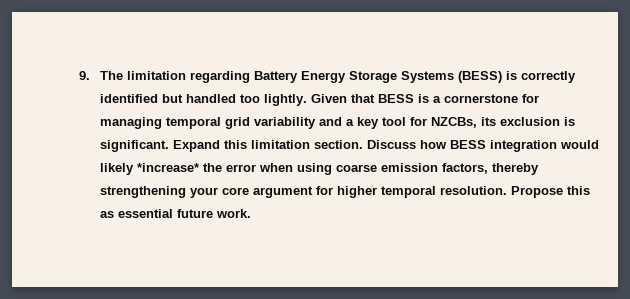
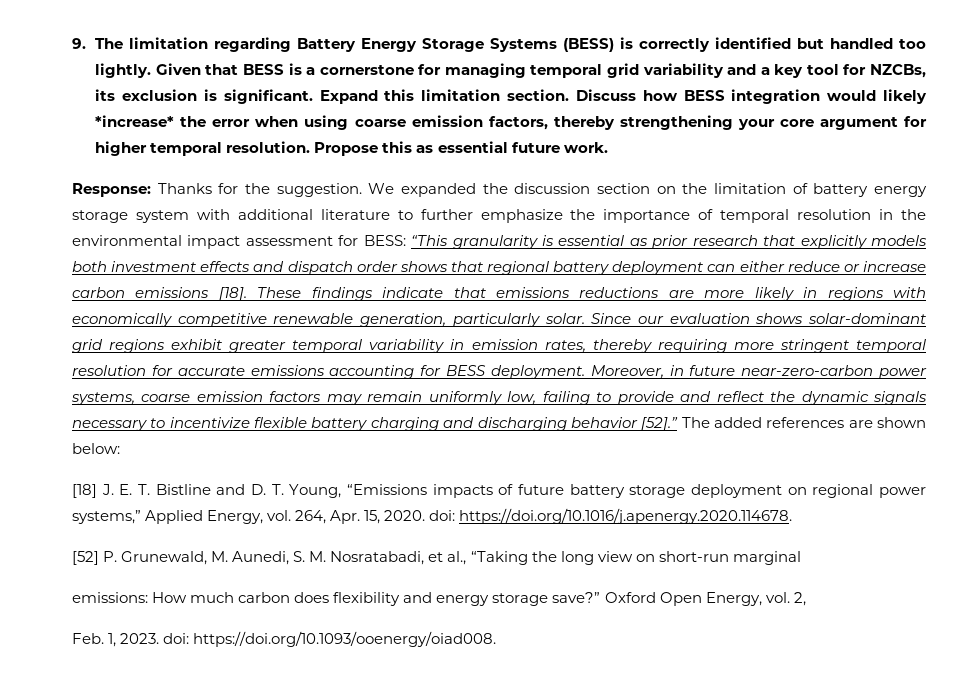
(251, 213) none -> [72,183,927,197] [72,209,927,223] [72,235,928,249] [72,261,926,275] [72,287,927,301] [72,313,927,327] [72,339,927,353] [72,365,928,379] [71,391,928,405] [72,417,927,431] [72,443,120,454] [72,484,926,498] [72,508,793,524] [72,551,801,565] [72,592,806,606] [72,631,497,647] // Response: Thanks for the suggestion. We expanded the discussion section on the limitation of battery energy storage system with additional literature to further emphasize the importance of temporal resolution in the environmental impact assessment for BESS: “This granularity is essential as prior research that explicitly models both investment effects and dispatch order shows that regional battery deployment can either reduce or increase carbon emissions [18]. These findings indicate that emissions reductions are more likely in regions with economically competitive renewable generation, particularly solar. Since our evaluation shows solar-dominant grid regions exhibit greater temporal variability in emission rates, thereby requiring more stringent temporal resolution for accurate emissions accounting for BESS deployment. Moreover, in future near-zero-carbon power systems, coarse emission factors may remain uniformly low, failing to provide and reflect the dynamic signals necessary to incentivize flexible battery charging and discharging behavior [52].” The added references are shown below: // [18] J. E. T. Bistline and D. T. Young, “Emissions impacts of future battery storage deployment on regional power systems,” Applied Energy, vol. 264, Apr. 15, 2020. doi: https://doi.org/10.1016/j.apenergy.2020.114678. // [52] P. Grunewald, M. Aunedi, S. M. Nosratabadi, et al., “Taking the long view on short-run marginal // emissions: How much carbon does flexibility and energy storage save?” Oxford Open Energy, vol. 2, // Feb. 1, 2023. doi: https://doi.org/10.1093/ooenergy/oiad008.

